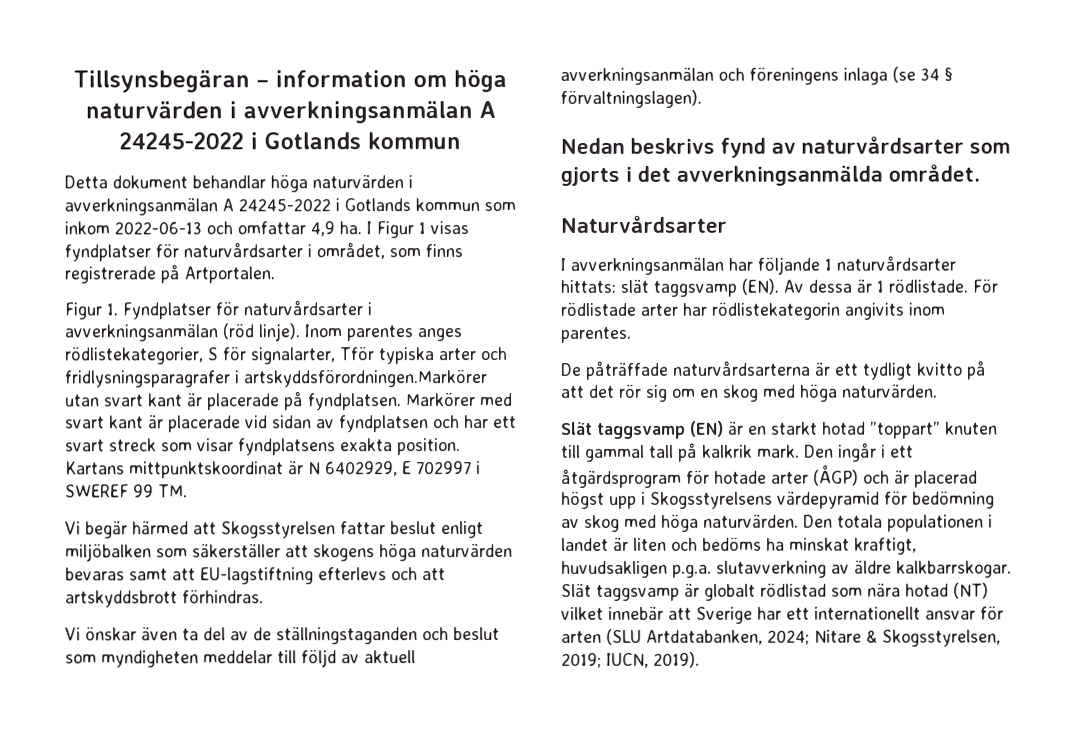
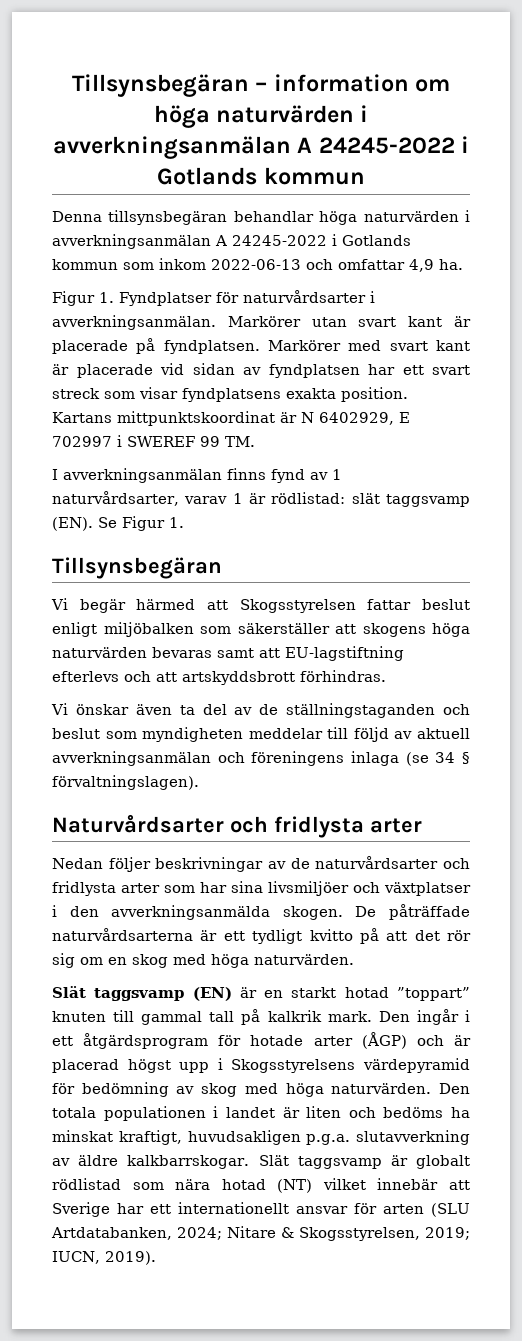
[64,175,188,189] Detta dokument -> [52,210,228,225] Denna tillsynsbegäran
[366,221,469,239] [64,242,463,262] [64,264,275,284] I Figur 1 visas fyndplatser för naturvårdsarter i området, som finns registrerade på Artportalen. -> (463, 264) none
[64,323,462,342] [64,346,507,365] [65,369,488,388] avverkningsanmälan (röd linje). Inom parentes anges rödlistekategorier, S för signalarter, Tför typiska arter och fridlysningsparagrafer i artskyddsförordningen.Markörer -> [52,315,301,330] avverkningsanmälan. Markörer
[433,415,460,429] och -> (360, 371) none
(188, 491) none -> [52,468,342,483] [52,491,470,507] [52,516,184,531] [52,557,222,579] // I avverkningsanmälan finns fynd av 1 naturvårdsarter, varav 1 är rödlistad: slät taggsvamp (EN). Se Figur 1. // Tillsynsbegäran
[560,135,1011,158] [560,163,980,186] [560,214,727,233] [560,255,956,275] [560,278,998,297] [560,301,945,320] [560,326,631,343] Nedan beskrivs fynd av naturvårdsarter som gjorts i det avverkningsanmälda området. // Naturvårdsarter // I avverkningsanmälan har följande 1 naturvårdsarter hittats: slät taggsvamp (EN). Av dessa är 1 rödlistade. För rödlistade arter har rödlistekategorin angivits inom parentes. // -> [52,814,422,838] [52,856,470,872] [52,881,471,896] [52,905,343,920] Naturvårdsarter och fridlysta arter // Nedan följer beskrivningar av de naturvårdsarter och fridlysta arter som har sina livsmiljöer och växtplatser i den avverkningsanmälda skogen.

